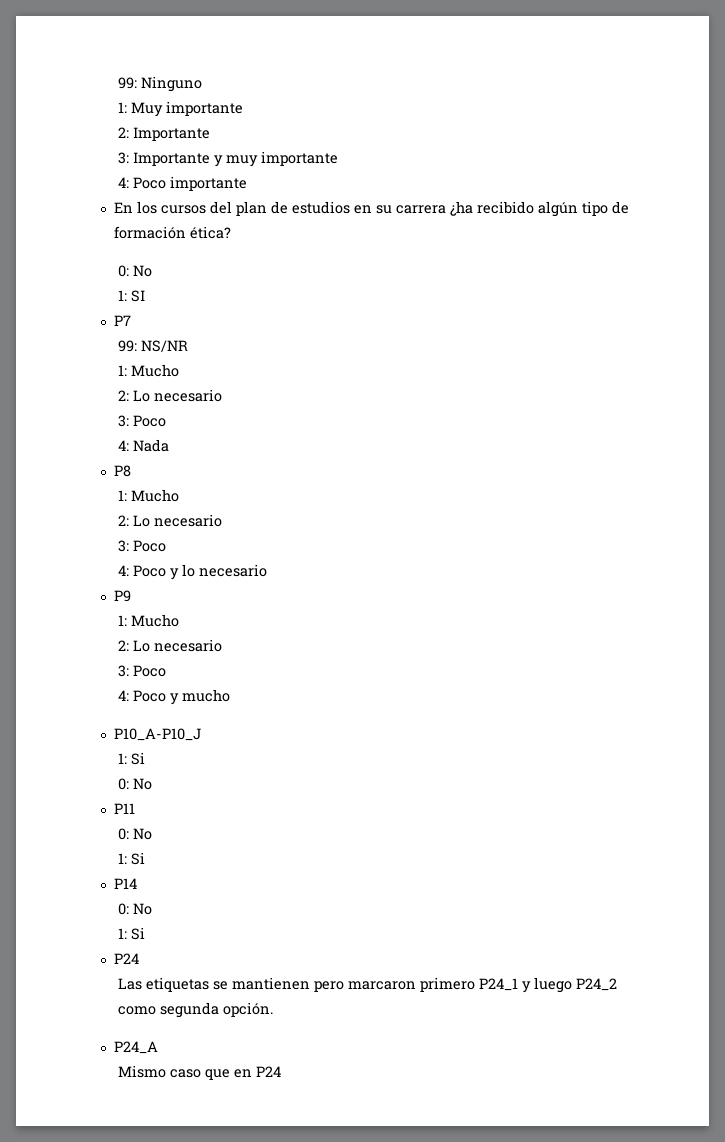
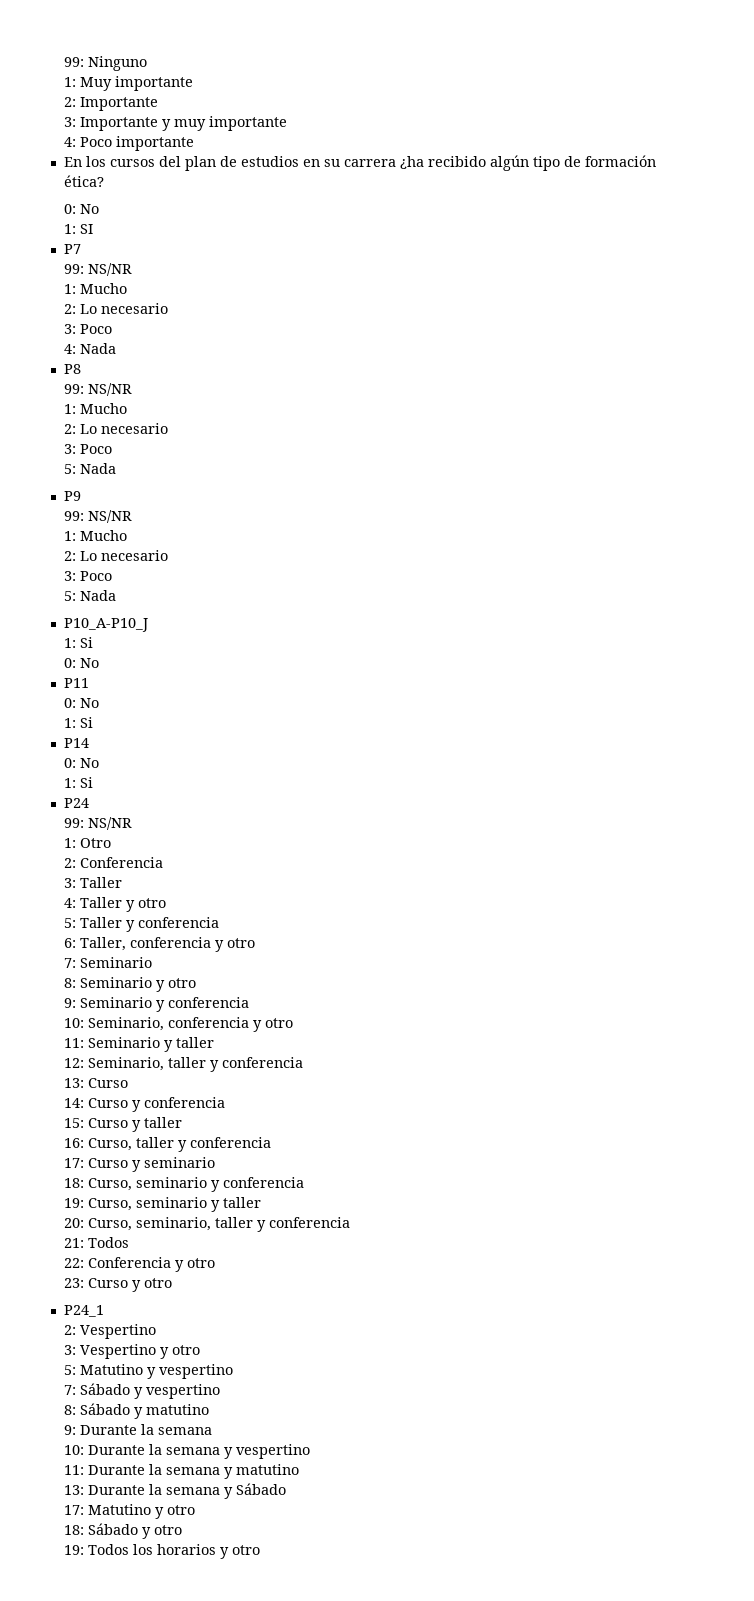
[117,489,179,502] [117,514,222,527] [117,540,166,552] [117,564,267,580] [113,590,131,602] [117,614,179,627] [117,639,222,652] [117,665,166,677] [117,689,230,705] 1: Mucho // 2: Lo necesario // 3: Poco // 4: Poco y lo necesario // P9 // 1: Mucho // 2: Lo necesario // 3: Poco // 4: Poco y mucho -> [64,383,133,396] [64,403,128,414] [64,423,169,434] [64,444,113,454] [64,463,117,474] [63,491,81,501] [64,510,133,523] [64,530,128,541] [64,550,169,561] [64,571,113,581] [64,590,117,601] 99: NS/NR // 1: Mucho // 2: Lo necesario // 3: Poco // 5: Nada // P9 // 99: NS/NR // 1: Mucho // 2: Lo necesario // 3: Poco // 5: Nada
[117,977,617,993] [117,1002,273,1018] [113,1041,158,1054] [117,1065,281,1080] Las etiquetas se mantienen pero marcaron primero P24_1 y luego P24_2 como segunda opción. // P24_A // Mismo caso que en P24 -> [64,817,133,830] [64,838,112,848] [64,857,164,868] [64,877,123,888] [64,897,167,912] [64,917,220,932] [64,937,256,952] [64,957,153,968] [64,977,197,992] [64,997,250,1012] [64,1017,294,1032] [64,1037,215,1052] [64,1057,304,1072] [64,1078,129,1088] [64,1097,226,1112] [64,1117,183,1132] [64,1137,272,1152] [64,1157,216,1172] [64,1177,305,1192] [64,1197,262,1212] [64,1217,351,1232] [64,1237,130,1248] [64,1257,216,1272] [64,1278,173,1292] [63,1305,104,1317] [64,1324,157,1339] [64,1344,201,1359] [64,1364,234,1379] [64,1383,221,1399] [64,1403,210,1419] [64,1424,213,1435] [64,1444,311,1459] [64,1464,300,1479] [64,1483,287,1499] [64,1504,196,1519] [64,1523,183,1539] [64,1544,261,1559] 99: NS/NR // 1: Otro // 2: Conferencia // 3: Taller // 4: Taller y otro // 5: Taller y conferencia // 6: Taller, conferencia y otro // 7: Seminario // 8: Seminario y otro // 9: Seminario y conferencia // 10: Seminario, conferencia y otro // 11: Seminario y taller // 12: Seminario, taller y conferencia // 13: Curso // 14: Curso y conferencia // 15: Curso y taller // 16: Curso, taller y conferencia // 17: Curso y seminario // 18: Curso, seminario y conferencia // 19: Curso, seminario y taller // 20: Curso, seminario, taller y conferencia // 21: Todos // 22: Conferencia y otro // 23: Curso y otro // P24_1 // 2: Vespertino // 3: Vespertino y otro // 5: Matutino y vespertino // 7: Sábado y vespertino // 8: Sábado y matutino // 9: Durante la semana // 10: Durante la semana y vespertino // 11: Durante la semana y matutino // 13: Durante la semana y Sábado // 17: Matutino y otro // 18: Sábado y otro // 19: Todos los horarios y otro

